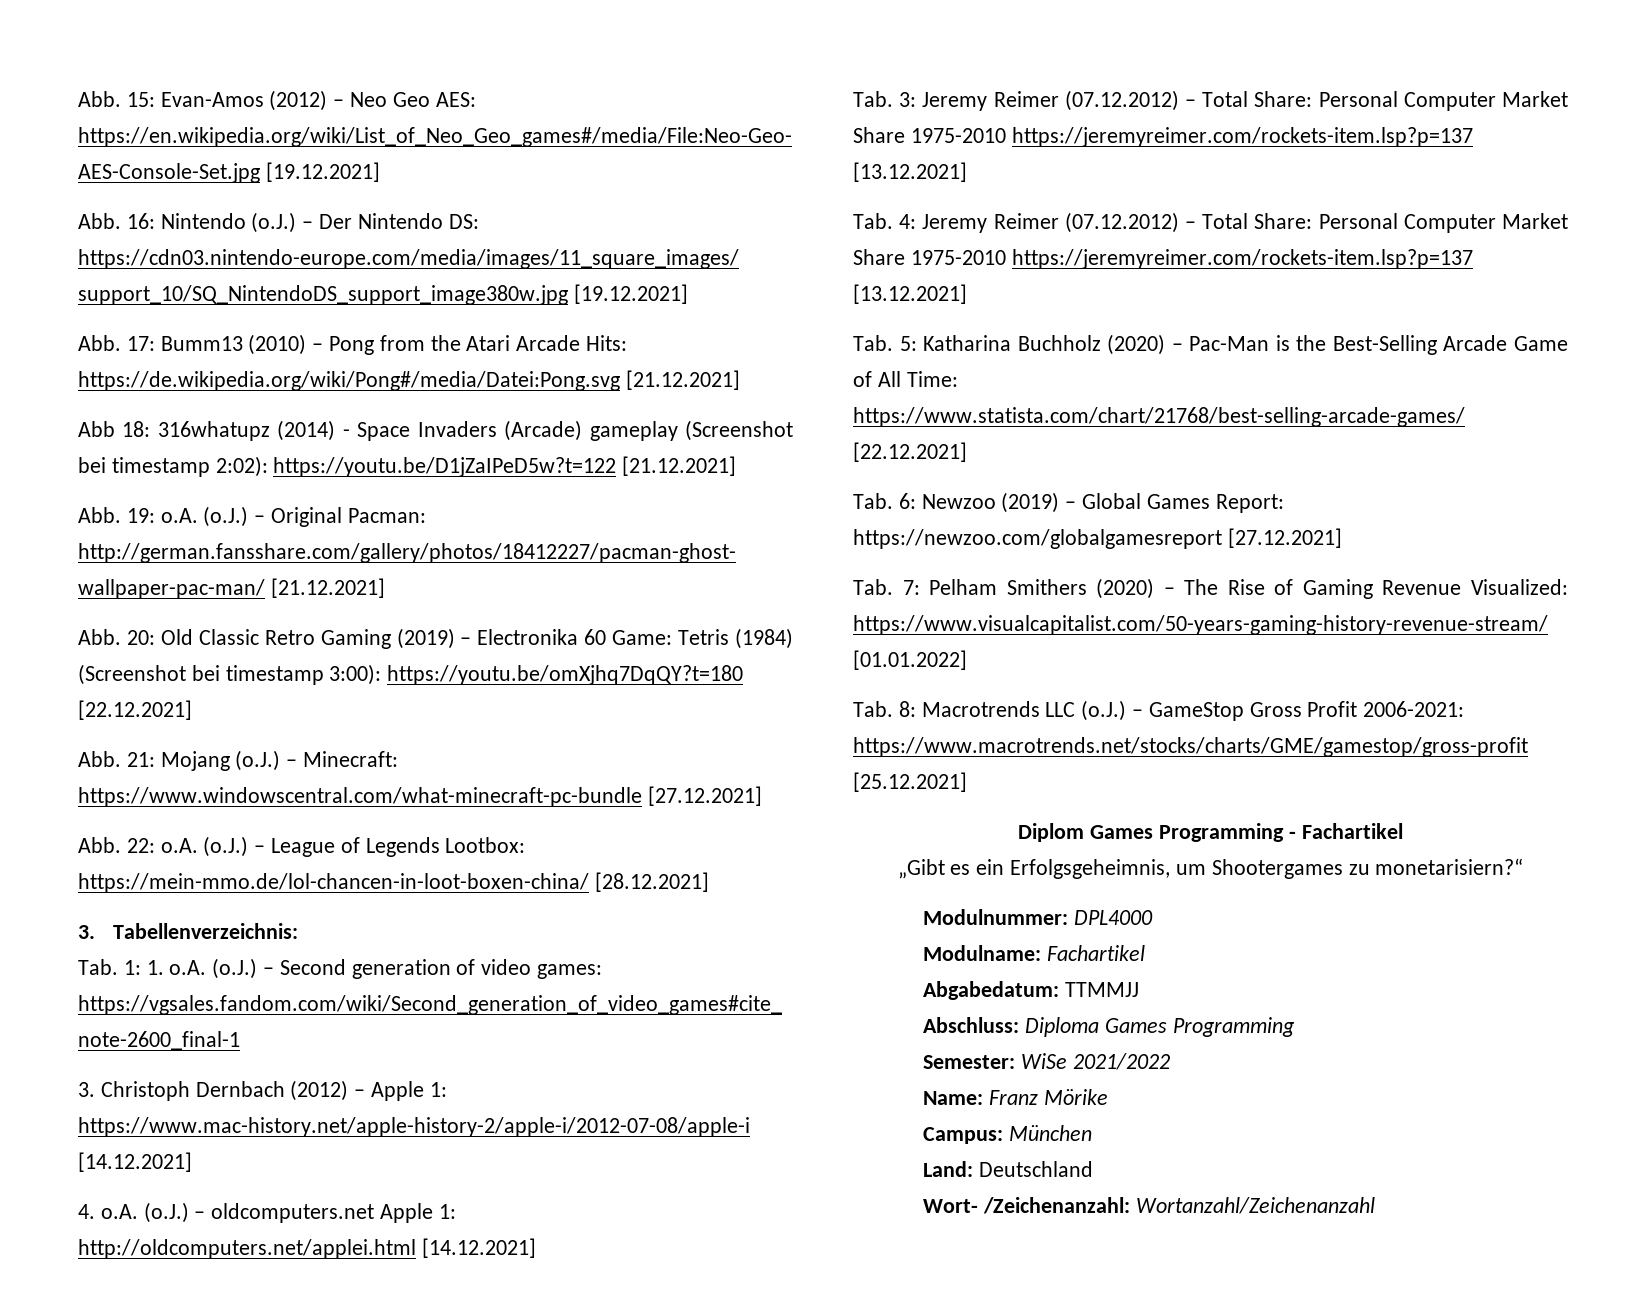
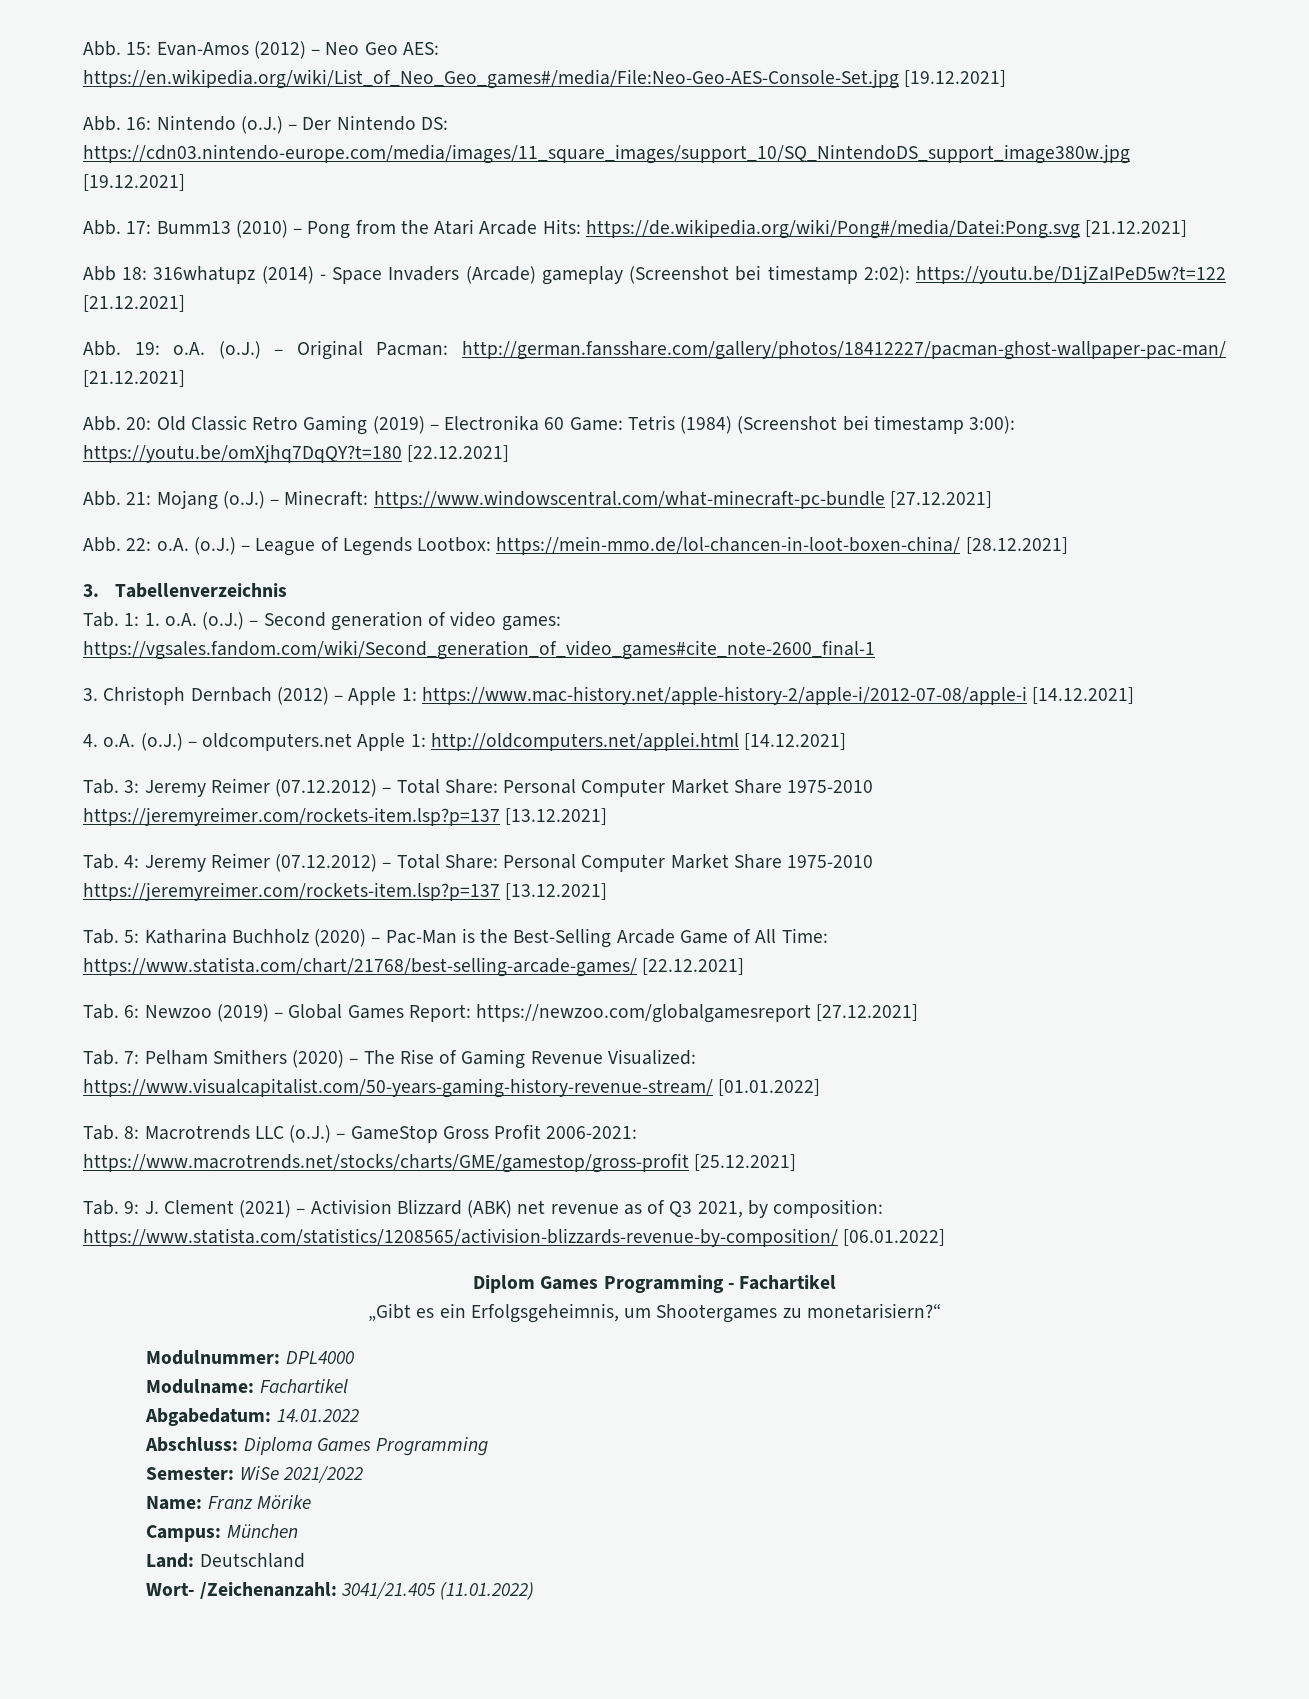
[113,923,299,939] Tabellenverzeichnis: -> [114,583,287,598] Tabellenverzeichnis
(967, 782) none -> [83,1199,884,1218] [83,1228,946,1247] // Tab. 9: J. Clement (2021) – Activision Blizzard (ABK) net revenue as of Q3 2021, by composition: https://www.statista.com/statistics/1208565/activision-blizzards-revenue-by-composition/ [06.01.2022]
[1065,982,1140,997] TTMMJJ -> [276,1409,359,1422] 14.01.2022
[1135,1197,1375,1214] Wortanzahl/Zeichenanzahl -> [340,1582,535,1600] 3041/21.405 (11.01.2022)

